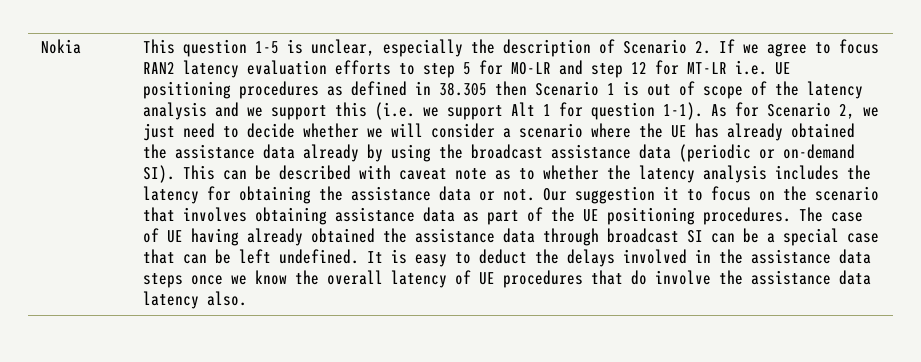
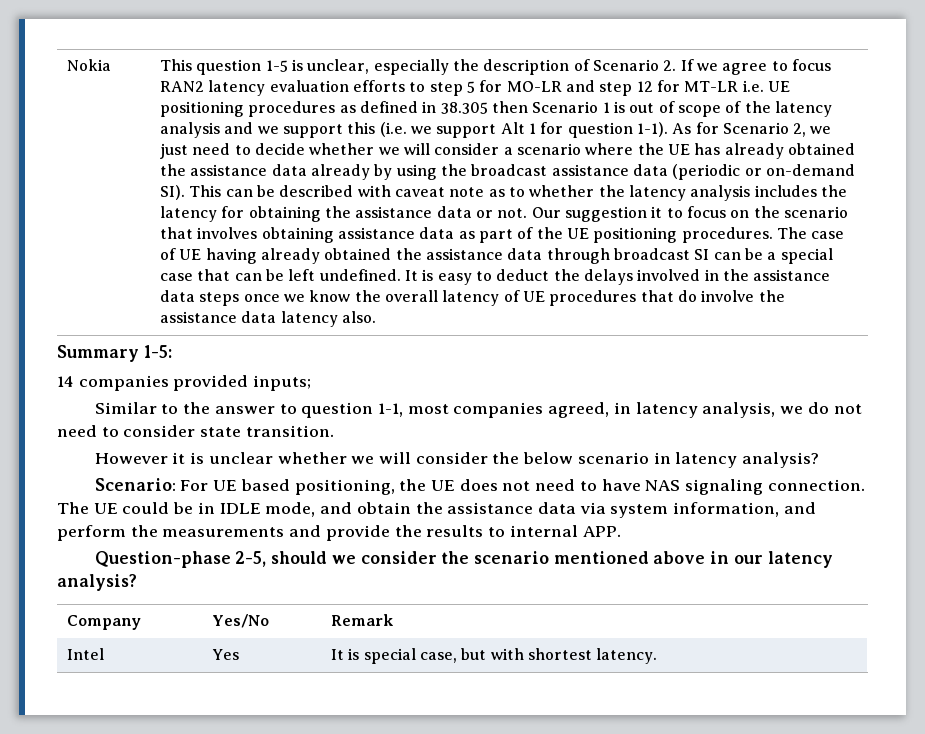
(248, 298) none -> [57,345,172,362] [57,375,312,391] [94,402,862,418] [57,425,334,437] [94,452,820,468] [94,478,865,495] [57,502,816,518] [57,525,621,541] [94,551,833,568] [57,574,137,591] [67,615,142,630] [212,614,270,628] [331,614,394,626] [67,648,105,660] [212,649,240,660] [331,648,658,664] // Summary 1-5: // 14 companies provided inputs; // Similar to the answer to question 1-1, most companies agreed, in latency analysis, we do not need to consider state transition. // However it is unclear whether we will consider the below scenario in latency analysis? // Scenario: For UE based positioning, the UE does not need to have NAS signaling connection. The UE could be in IDLE mode, and obtain the assistance data via system information, and perform the measurements and provide the results to internal APP. // Question-phase 2-5, should we consider the scenario mentioned above in our latency analysis? // Company | Yes/No | Remark // Intel | Yes | It is special case, but with shortest latency.

